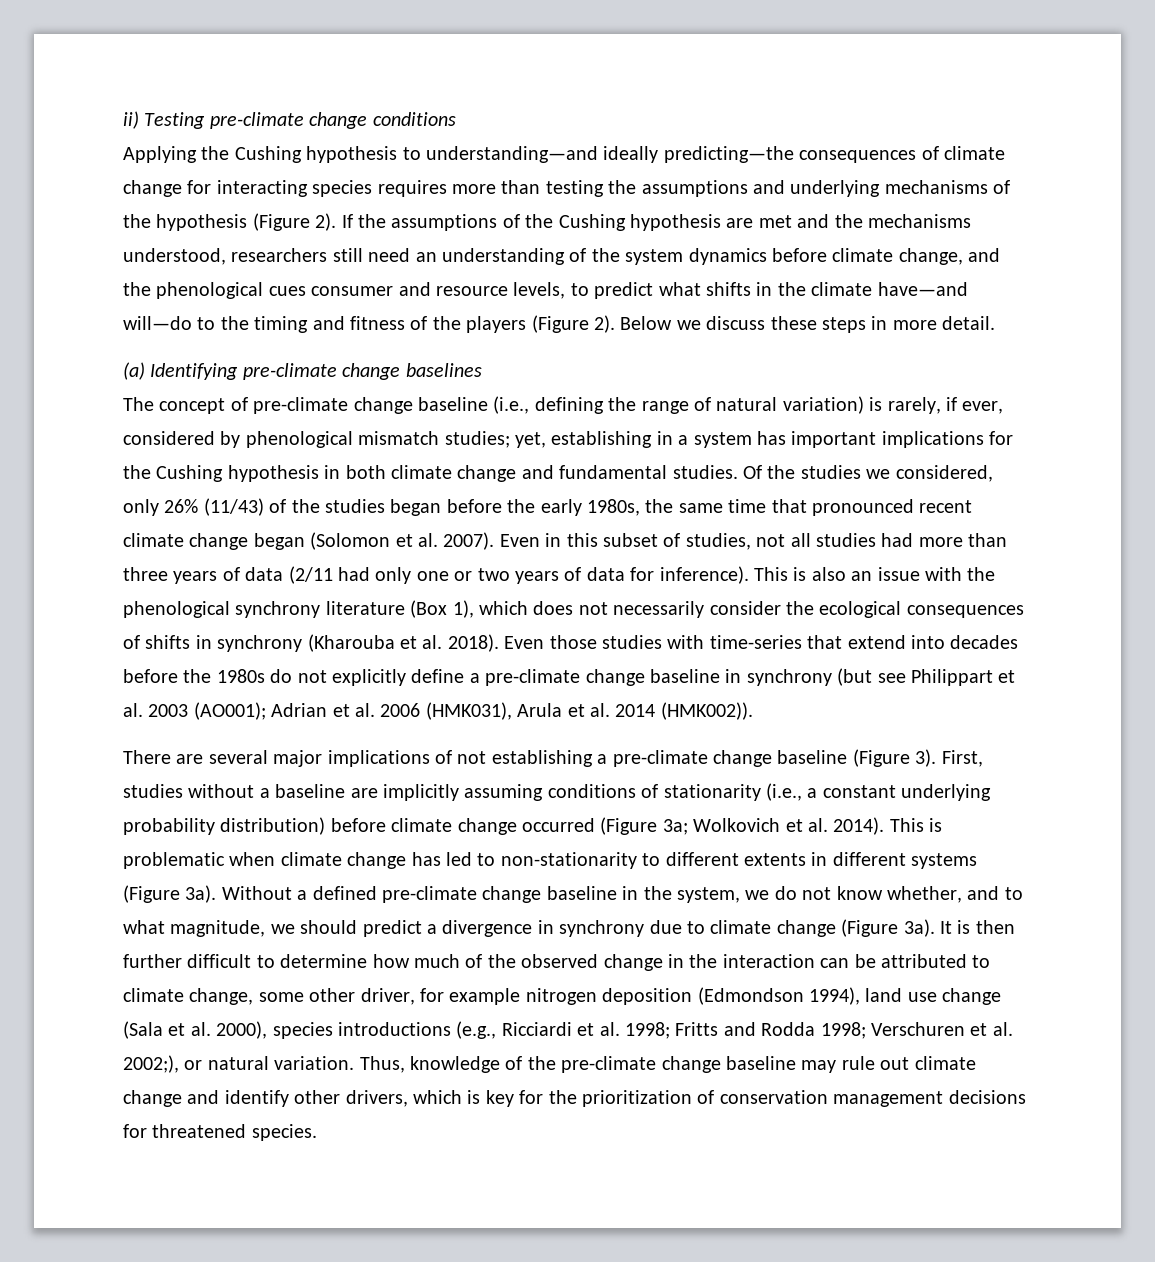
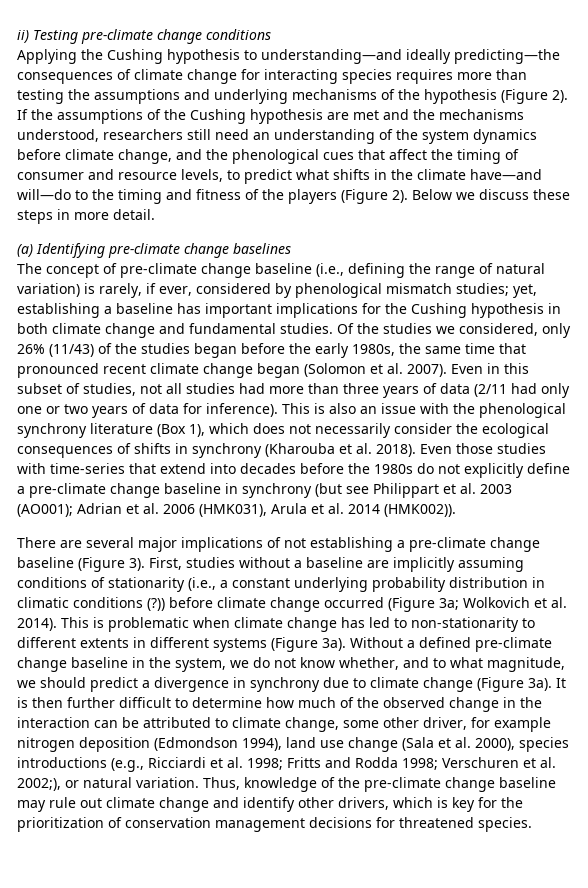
(306, 291) none -> [358,149,519,164] that affect the timing of
[656,431,752,448] in a system -> [104,303,173,314] a baseline
[220,817,326,835] distribution) -> [449,577,545,588] [17,597,165,611] distribution in climatic conditions (?))

